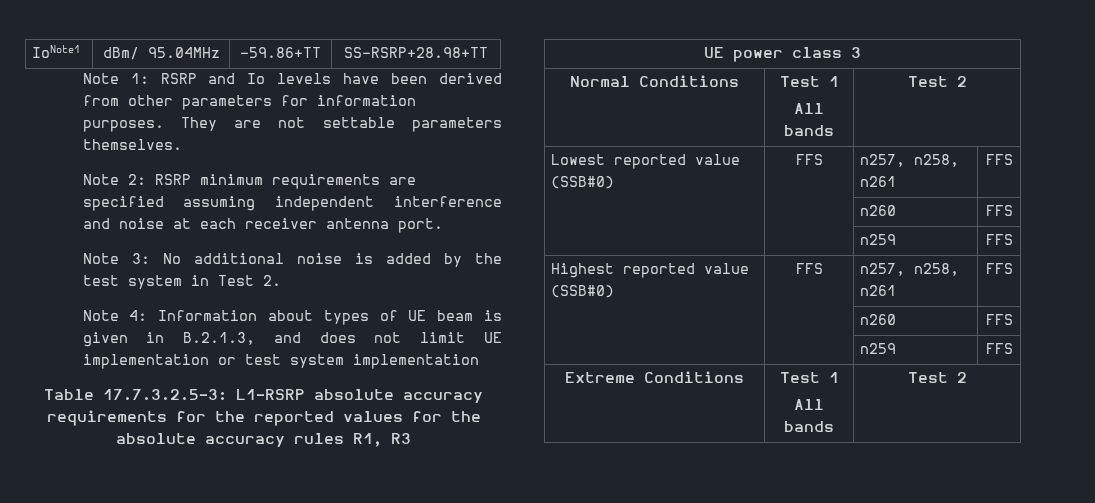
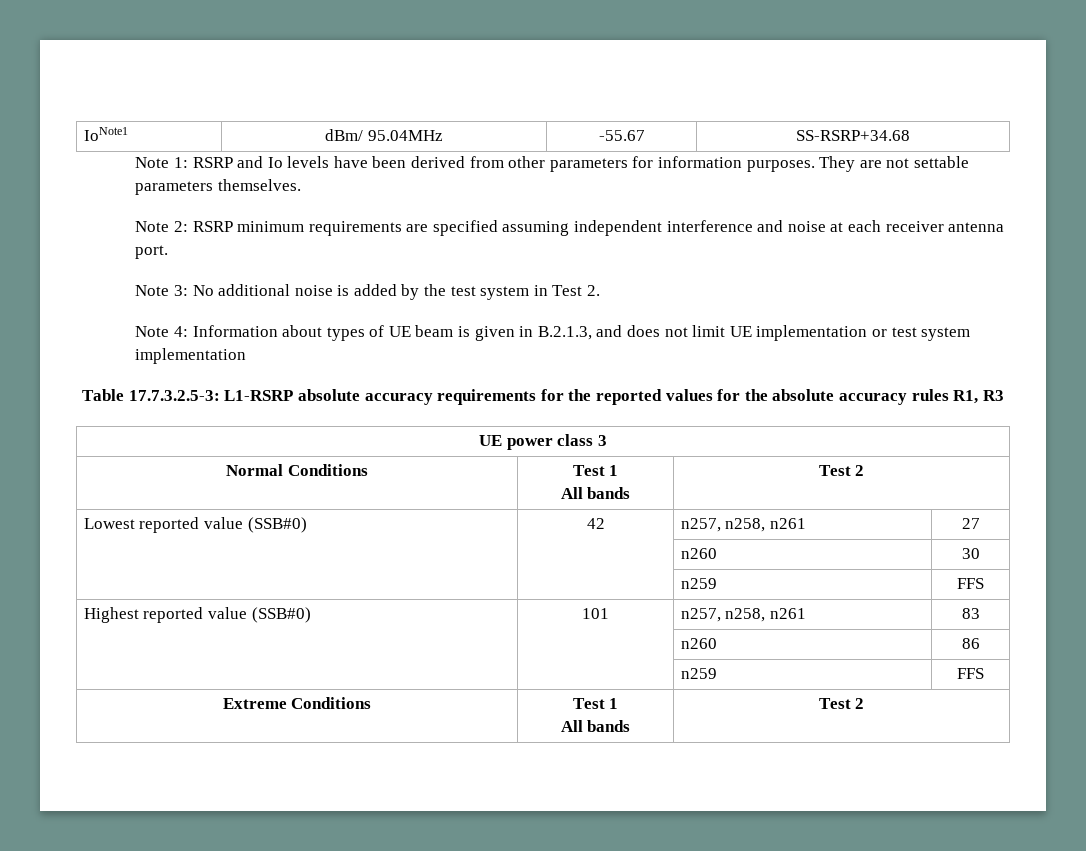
[240,47,321,58] [343,47,488,58] -59.86+TT | SS-RSRP+28.98+TT -> [598,130,645,141] [796,130,910,141] -55.67 | SS-RSRP+34.68
[795,154,823,165] [860,154,960,167] [860,176,897,187] [985,154,1013,165] [860,205,897,216] [985,205,1013,216] FFS | n257, n258, n261 | FFS // | | n260 | FFS -> [586,518,605,529] [680,518,807,532] [961,518,980,529] [680,548,717,559] [961,548,980,559] 42 | n257, n258, n261 | 27 // | | n260 | 30
[795,263,823,274] [860,263,960,276] [860,285,897,296] [985,263,1013,274] [860,314,897,325] [985,314,1013,325] FFS | n257, n258, n261 | FFS // | | n260 | FFS -> [582,608,609,619] [680,608,807,622] [961,608,980,619] [680,638,717,649] [961,638,980,649] 101 | n257, n258, n261 | 83 // | | n260 | 86

